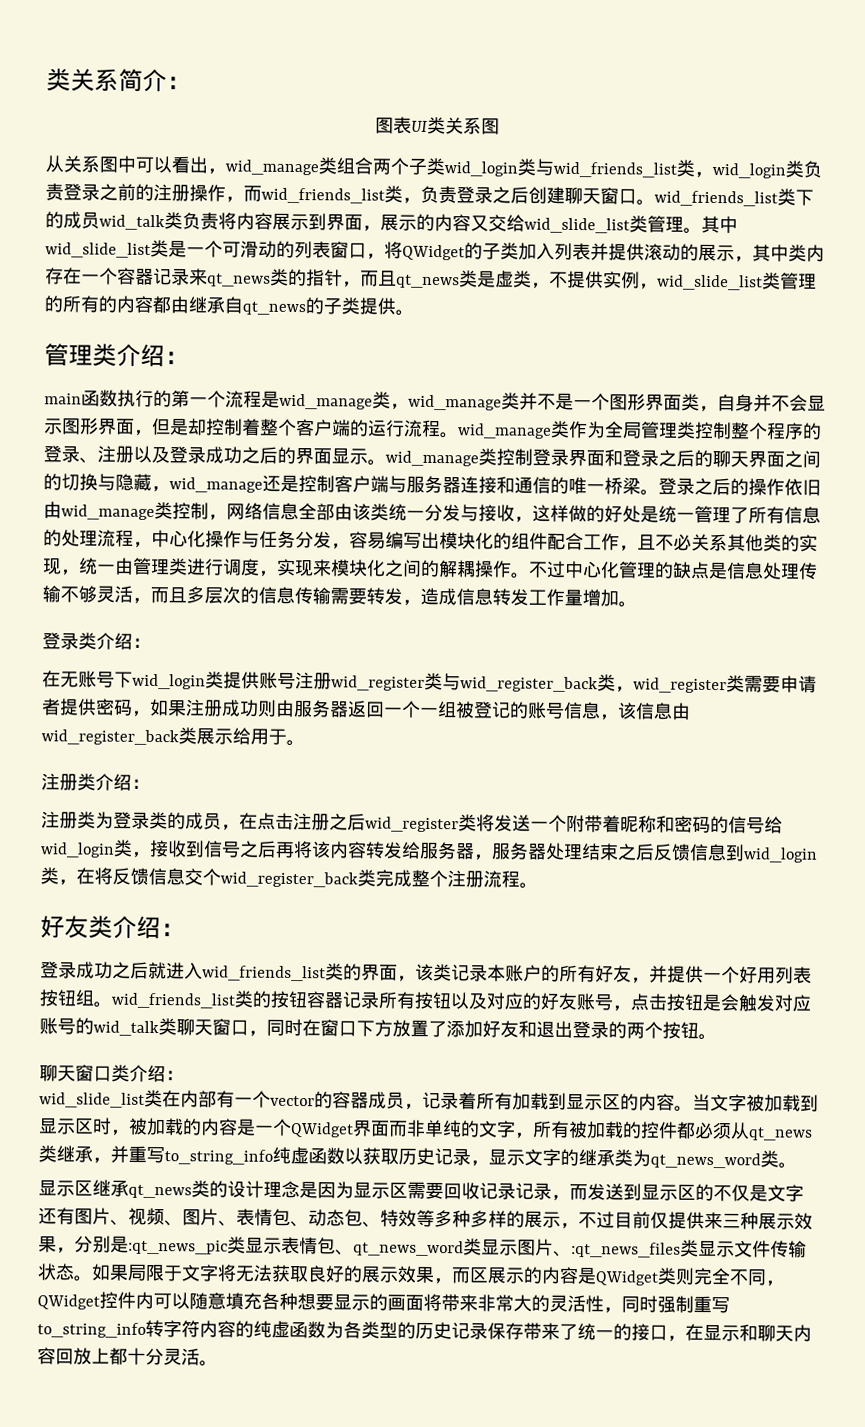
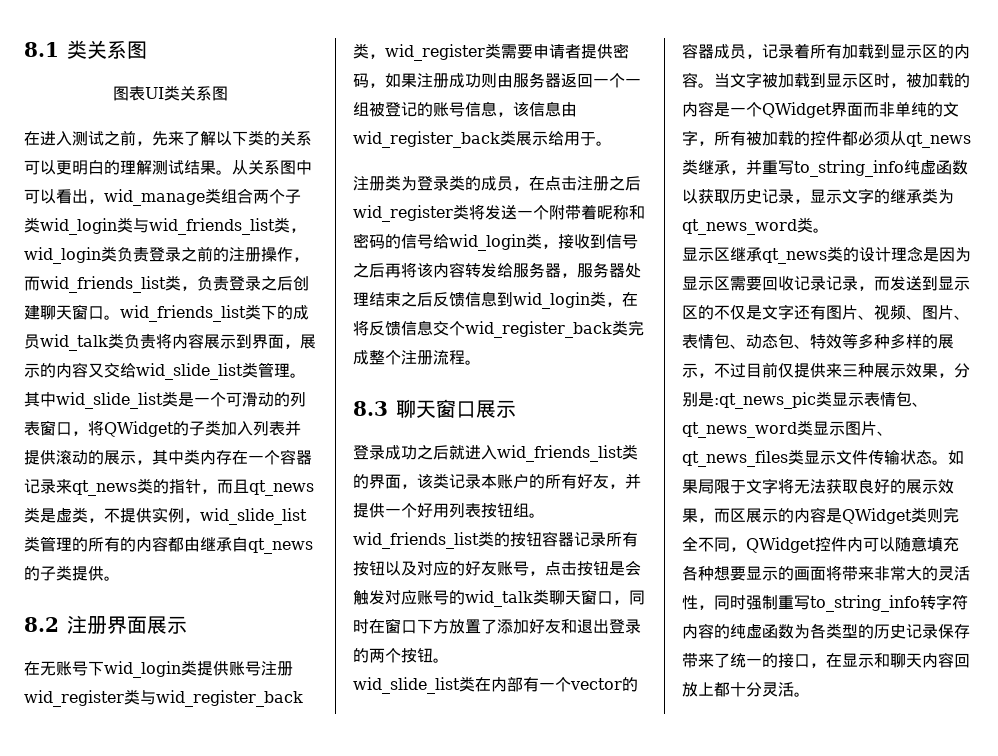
[46,68,191,93] 类关系简介： -> [24,40,147,59] 8.1类关系图
(500, 126) none -> [24,130,312,146] [24,160,232,175] 在进入测试之前，先来了解以下类的关系可以更明白的理解测试结果。
[44,343,189,368] [44,389,826,413] [43,417,822,440] [43,445,821,468] [43,473,821,496] [43,501,821,524] [43,529,818,552] [42,557,818,580] [42,585,637,608] [42,632,151,650] 管理类介绍： // main函数执行的第一个流程是wid_manage类，wid_manage类并不是一个图形界面类，自身并不会显示图形界面，但是却控制着整个客户端的运行流程。wid_manage类作为全局管理类控制整个程序的登录、注册以及登录成功之后的界面显示。wid_manage类控制登录界面和登录之后的聊天界面之间的切换与隐藏，wid_manage还是控制客户端与服务器连接和通信的唯一桥梁。登录之后的操作依旧由wid_manage类控制，网络信息全部由该类统一分发与接收，这样做的好处是统一管理了所有信息的处理流程，中心化操作与任务分发，容易编写出模块化的组件配合工作，且不必关系其他类的实现，统一由管理类进行调度，实现来模块化之间的解耦操作。不过中心化管理的缺点是信息处理传输不够灵活，而且多层次的信息传输需要转发，造成信息转发工作量增加。 // 登录类介绍： -> [24,615,187,634] 8.2注册界面展示
[41,773,150,791] // 注册类介绍： -> (612, 143) none
[40,915,185,940] 好友类介绍： -> [353,399,516,418] 8.3聊天窗口展示
[39,1064,184,1083] // 聊天窗口类介绍： -> (449, 660) none
[571,1242,681,1258] :qt_news_files -> [682,450,788,467] qt_news_files

